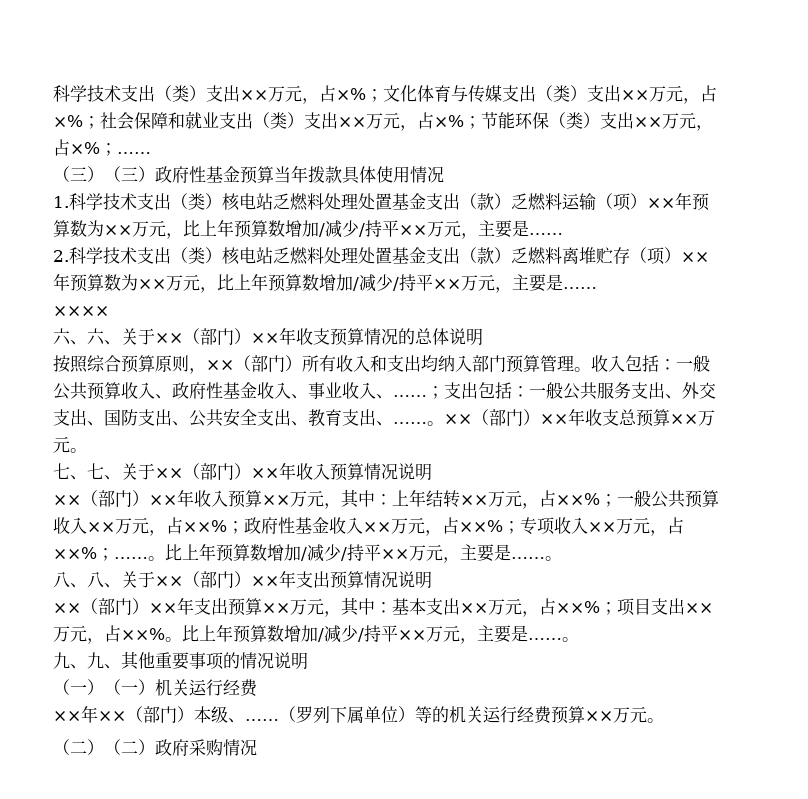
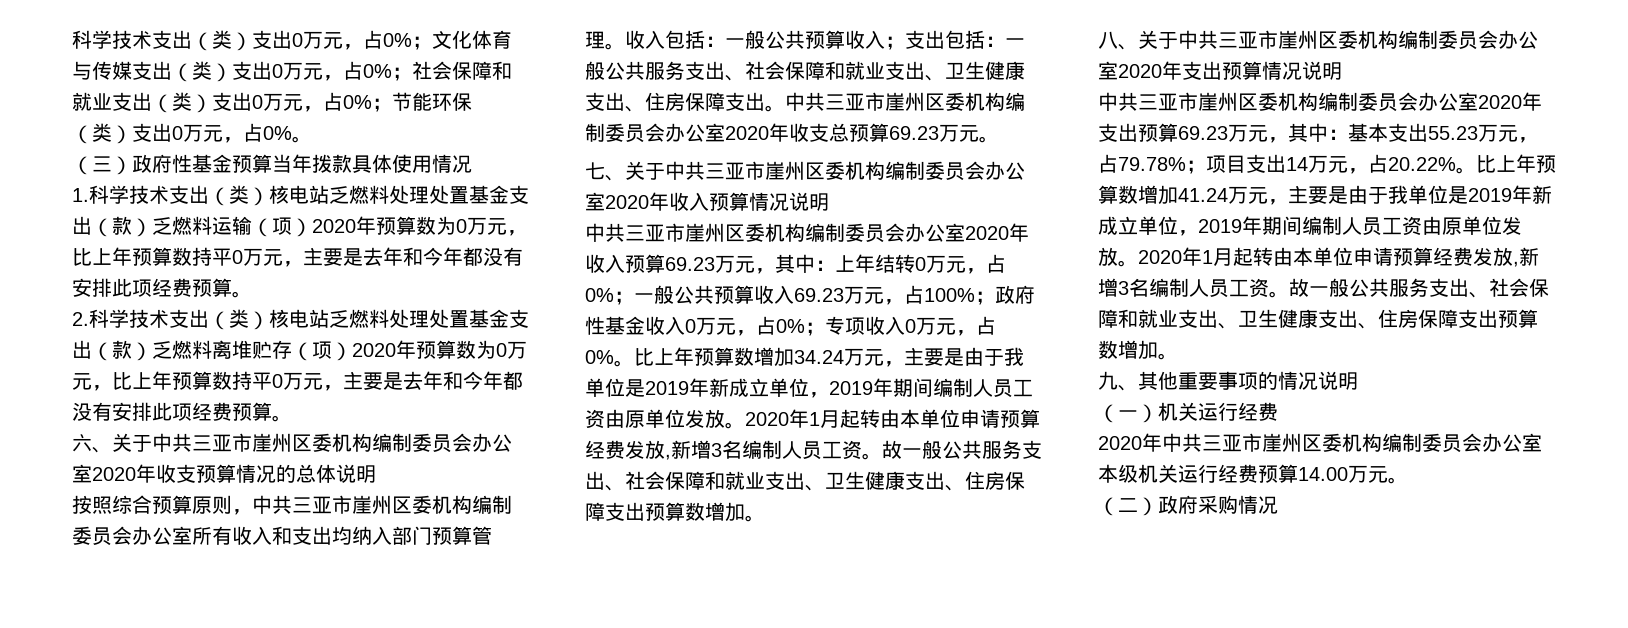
[240,85,366,104] ××万元，占×% -> [292,30,412,50] 0万元，占0%
[621,85,717,104] [53,115,83,127] ××万元，占×% -> [272,61,392,81] 0万元，占0%
[338,112,464,131] ××万元，占×% -> [252,92,372,112] 0万元，占0%
[634,112,713,131] [53,139,151,156] [53,166,155,182] ××万元，占×%；…… // （三）（三） -> [172,123,312,143] [72,156,132,175] 0万元，占0%。 // （三）
[647,192,709,211] [53,219,563,239] ××年预算数为××万元，比上年预算数增加/减少/持平××万元，主要是…… -> [312,216,527,236] [72,247,523,267] [72,278,252,298] 2020年预算数为0万元，比上年预算数持平0万元，主要是去年和今年都没有安排此项经费预算。
[681,252,709,262] [53,273,597,293] [53,306,109,316] [53,328,279,345] ××年预算数为××万元，比上年预算数增加/减少/持平××万元，主要是…… // ×××× // 六、六、关于××（部门）×× -> [352,340,527,359] [72,371,523,391] [72,402,292,422] [72,433,512,453] [72,464,136,483] 2020年预算数为0万元，比上年预算数持平0万元，主要是去年和今年都没有安排此项经费预算。 // 六、关于中共三亚市崖州区委机构编制委员会办公室2020
[206,355,302,372] ××（部门） -> [252,495,512,515] [72,526,192,546] 中共三亚市崖州区委机构编制委员会办公室
[155,382,427,399] 、政府性基金收入、事业收入、…… -> (885, 39) none
[682,382,716,399] [53,409,568,427] 外交支出、国防支出、公共安全支出、教育支出、……。××（部门）×× -> [745,61,1025,81] [585,92,1025,112] [585,123,769,143] 社会保障和就业支出、卫生健康支出、住房保障支出。中共三亚市崖州区委机构编制委员会办公室2020
[670,414,698,424] ×× -> [889,126,939,140] 69.23
[87,463,279,480] 七、关于××（部门）×× -> [625,161,1025,181] [585,192,649,211] 关于中共三亚市崖州区委机构编制委员会办公室2020
[53,489,290,508] ××（部门）××年收入预算×× -> [585,223,1029,243] [585,254,715,273] 中共三亚市崖州区委机构编制委员会办公室2020年收入预算69.23
[460,490,600,509] ××万元，占××% -> [915,254,1006,274] [585,288,614,302] 0万元，占0%
[87,517,227,536] ××万元，占××% -> [794,285,975,305] 69.23万元，占100%
[363,517,503,536] ××万元，占××% -> [685,316,805,336] 0万元，占0%
[588,517,684,536] [53,543,562,563] [53,571,279,588] ××万元，占××%；……。比上年预算数增加/减少/持平××万元，主要是……。 // 八、八、关于××（部门）×× -> [905,316,996,336] [585,347,1024,367] [585,378,1033,398] [585,409,1040,429] [585,440,1042,460] [585,471,1025,491] [585,502,765,522] [1098,30,1538,50] [1098,61,1162,80] 0万元，占0%。比上年预算数增加34.24万元，主要是由于我单位是2019年新成立单位，2019年期间编制人员工资由原单位发放。2020年1月起转由本单位申请预算经费发放,新增3名编制人员工资。故一般公共服务支出、社会保障和就业支出、卫生健康支出、住房保障支出预算数增加。 // 八、关于中共三亚市崖州区委机构编制委员会办公室2020
[53,597,290,616] ××（部门）××年支出预算×× -> [1098,92,1542,112] [1098,123,1228,142] 中共三亚市崖州区委机构编制委员会办公室2020年支出预算69.23
[460,598,600,617] ××万元，占××% -> [1428,124,1538,143] [1098,154,1186,173] 55.23万元，占79.78%
[685,603,713,613] [53,624,562,644] ××万元，占××%。比上年预算数增加/减少/持平××万元，主要是…… -> [1286,154,1556,174] [1098,185,1552,205] [1098,216,1522,236] [1098,247,1539,267] [1098,278,1549,298] [1098,309,1538,329] [1098,340,1158,360] 14万元，占20.22%。比上年预算数增加41.24万元，主要是由于我单位是2019年新成立单位，2019年期间编制人员工资由原单位发放。2020年1月起转由本单位申请预算经费发放,新增3名编制人员工资。故一般公共服务支出、社会保障和就业支出、卫生健康支出、住房保障支出预算数增加
[87,652,121,669] 九、 -> (1138, 388) none
[104,679,155,695] （一） -> (1158, 413) none
[53,705,449,723] ××年××（部门）本级、……（罗列下属单位）等的 -> [1098,433,1542,453] [1098,464,1138,483] 2020年中共三亚市崖州区委机构编制委员会办公室本级
[585,711,613,721] ×× -> [1298,467,1348,481] 14.00
[104,739,155,755] （二） -> (1158, 506) none

